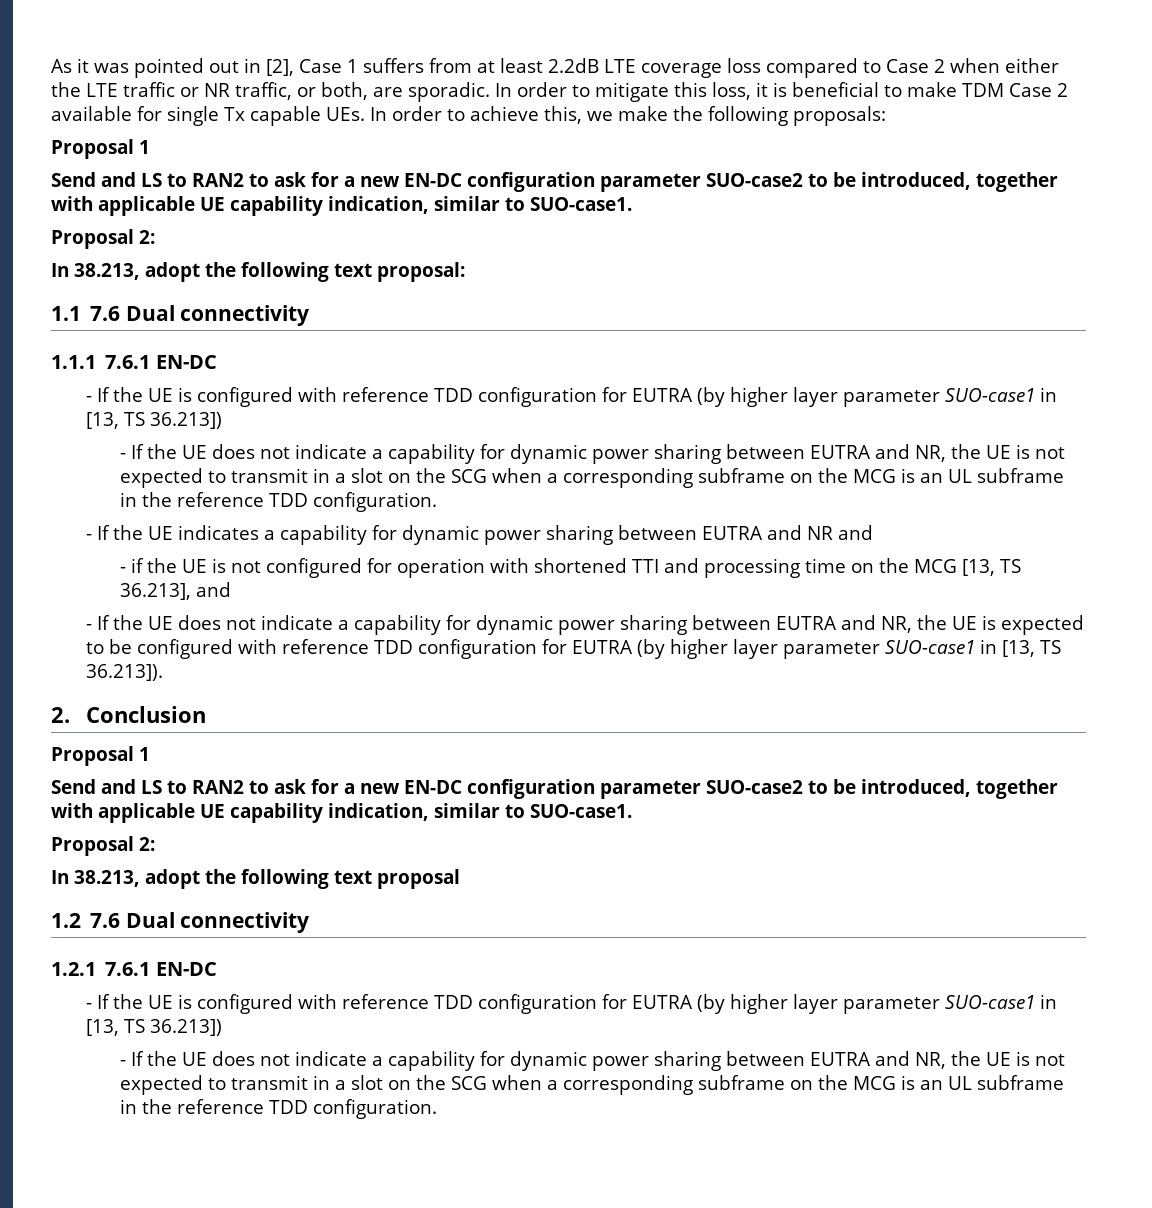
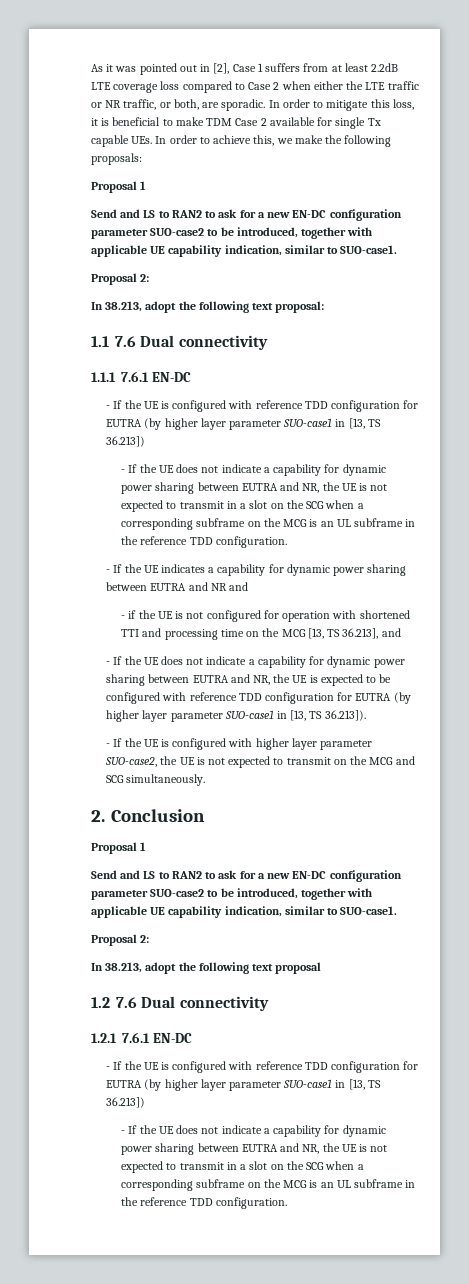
(163, 672) none -> [106,738,373,750] [105,756,415,768] [106,774,206,786] // - If the UE is configured with higher layer parameter SUO-case2, the UE is not expected to transmit on the MCG and SCG simultaneously.

